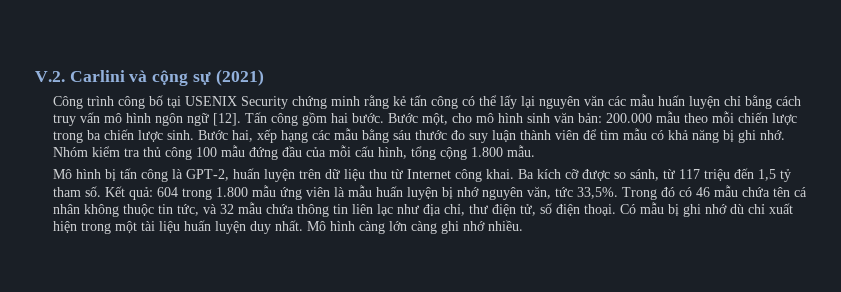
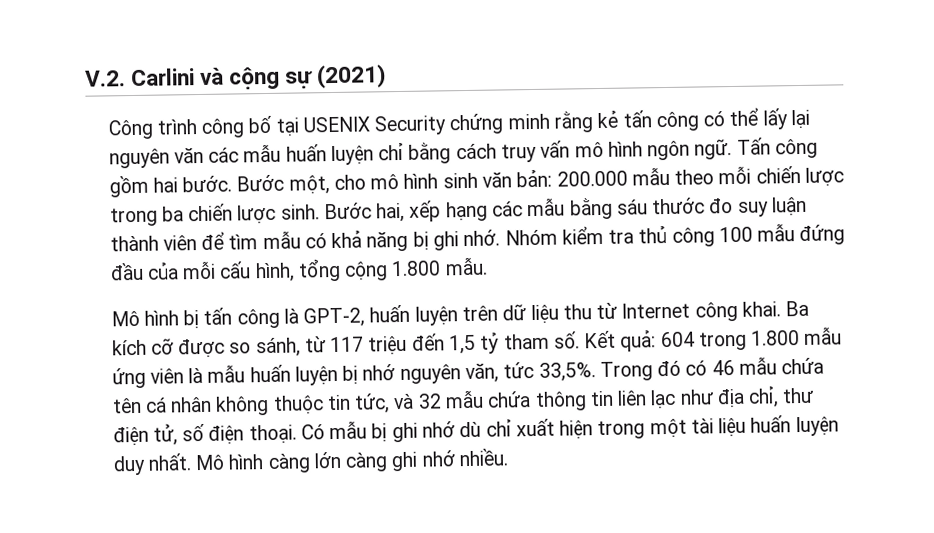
[186,113,241,126] ngữ [12]. -> [694,139,733,160] ngữ.

